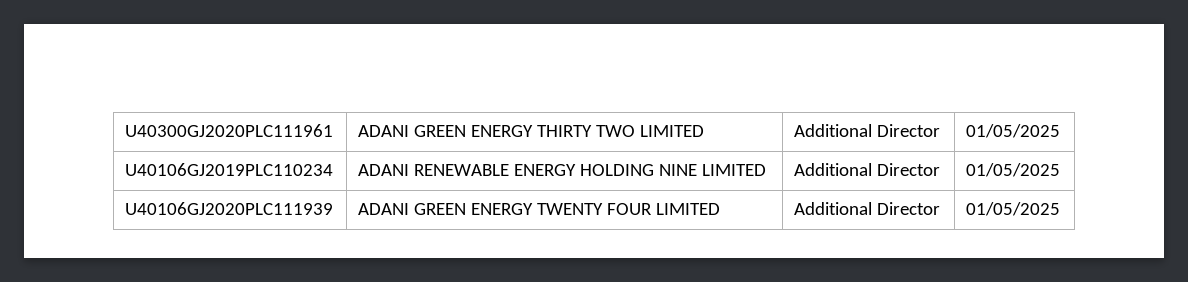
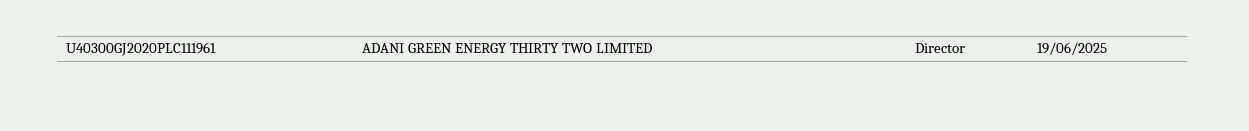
[794,124,941,137] [966,124,1061,138] [125,163,334,176] [358,164,767,176] [794,163,941,176] [966,163,1061,177] [125,202,334,215] [358,203,721,215] [794,202,941,215] [966,202,1061,216] Additional Director | 01/05/2025 // U40106GJ2019PLC110234 | ADANI RENEWABLE ENERGY HOLDING NINE LIMITED | Additional Director | 01/05/2025 // U40106GJ2020PLC111939 | ADANI GREEN ENERGY TWENTY FOUR LIMITED | Additional Director | 01/05/2025 -> [915,43,966,53] [1037,42,1108,55] Director | 19/06/2025

